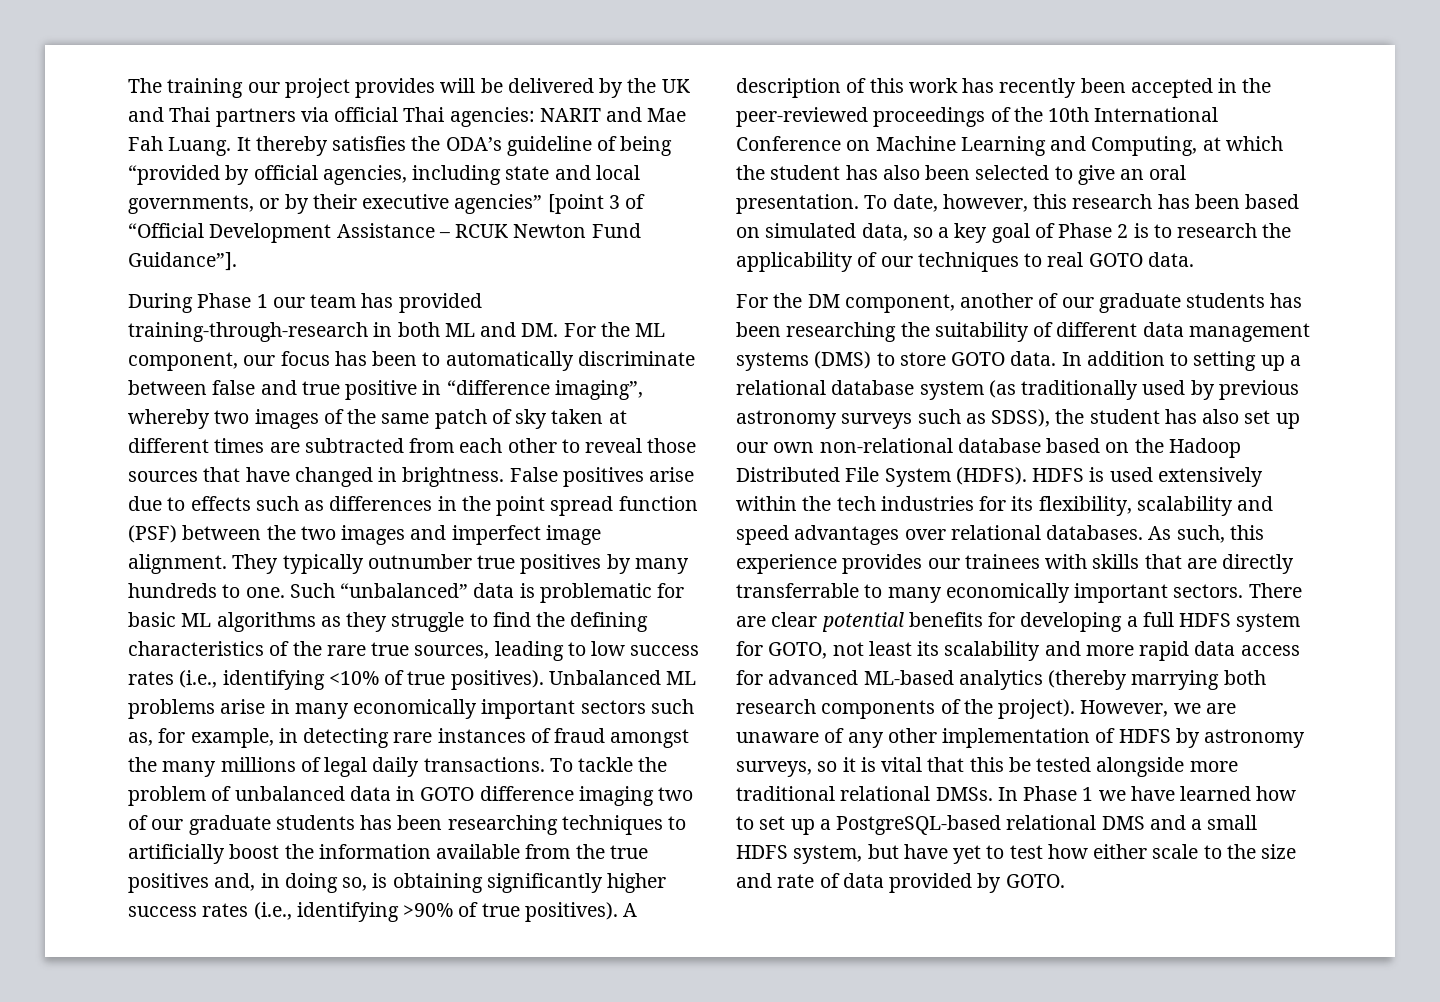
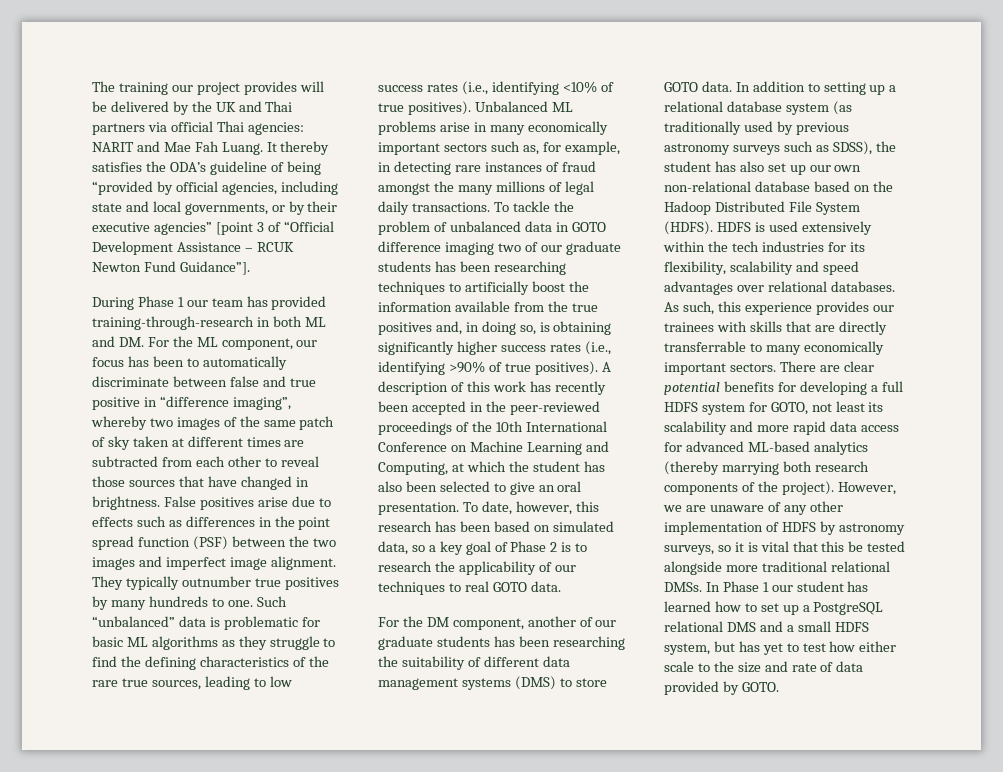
[1098,786,1175,801] we have -> [771,581,869,592] our student has
[836,815,1002,835] PostgreSQL-based -> [813,602,884,615] PostgreSQL
[903,844,948,859] have -> [738,641,760,652] has

